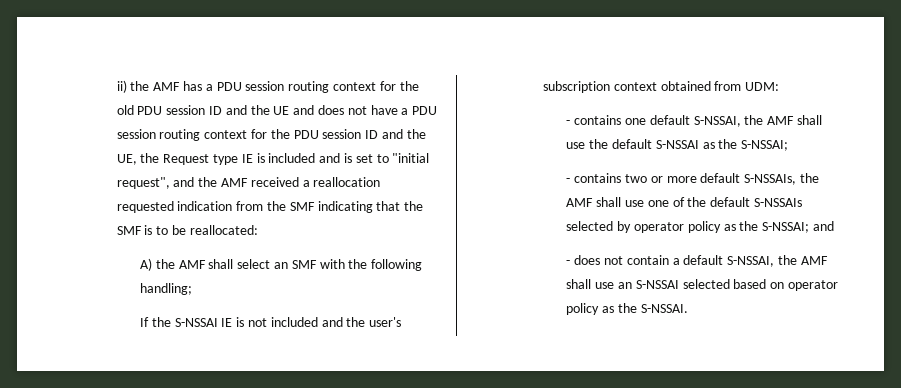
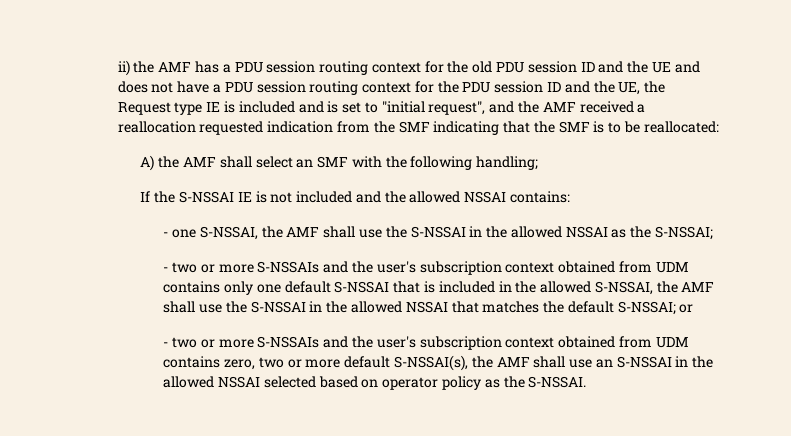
[369,317,402,327] [543,81,780,93] [566,115,822,127] [566,139,699,149] user's subscription context obtained from UDM: // - contains one default S-NSSAI, the AMF shall use the default S-NSSAI -> [409,191,571,203] [163,226,608,240] allowed NSSAI contains: // - one S-NSSAI, the AMF shall use the S-NSSAI in the allowed NSSAI
[574,173,819,185] [566,197,802,207] [566,221,834,233] [566,255,775,267] contains two or more default S-NSSAIs, the AMF shall use one of the default S-NSSAIs selected by operator policy as the S-NSSAI; and // - does not contain a default S-NSSAI, -> [172,261,689,275] [163,281,715,295] [163,301,694,315] [163,336,689,350] [163,355,468,371] two or more S-NSSAIs and the user's subscription context obtained from UDM contains only one default S-NSSAI that is included in the allowed S-NSSAI, the AMF shall use the S-NSSAI in the allowed NSSAI that matches the default S-NSSAI; or // - two or more S-NSSAIs and the user's subscription context obtained from UDM contains zero, two or more default S-NSSAI(s),
(679, 284) none -> [675,356,714,368] [163,376,261,388] in the allowed NSSAI

